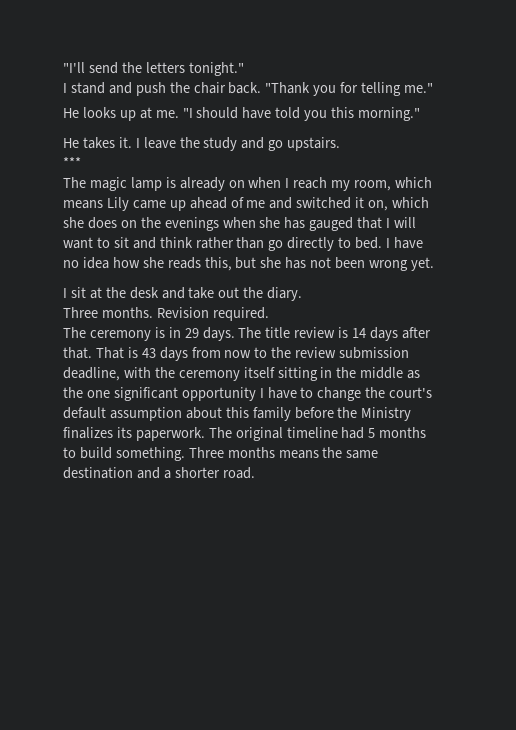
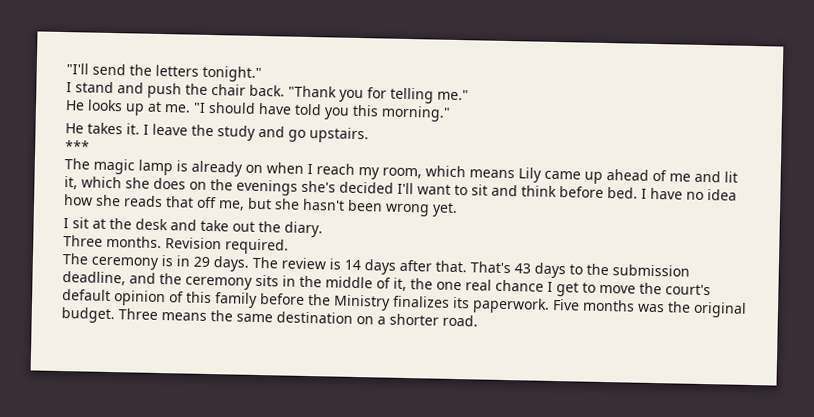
[296,197,389,211] switched it on, -> [724,171,738,183] [64,176,78,190] lit it,
[222,217,417,231] when she has gauged that I will -> [301,180,414,195] she's decided I'll
[195,237,352,251] rather than go directly to -> [559,186,604,198] before
[204,257,332,271] this, but she has not -> [165,196,345,211] that off me, but she hasn't
[265,327,291,338] title -> (278, 262) none
[95,347,252,361] That is 43 days from now -> [470,261,566,279] That's 43 days
[295,347,337,358] review -> (609, 269) none
[123,367,151,378] with -> [129,272,156,284] and
[243,367,318,381] itself sitting -> [255,274,279,287] sits
[407,370,421,379] [63,387,362,401] as the one significant opportunity I have to change -> [376,277,636,297] of it, the one real chance I get to move
[109,407,222,421] assumption about -> [113,290,184,307] opinion of
[208,427,427,441] [63,447,275,461] The original timeline had 5 months to build something. Three months -> [552,298,747,318] [61,307,158,324] Five months was the original budget. Three
[136,467,160,479] and -> [356,316,374,325] on

